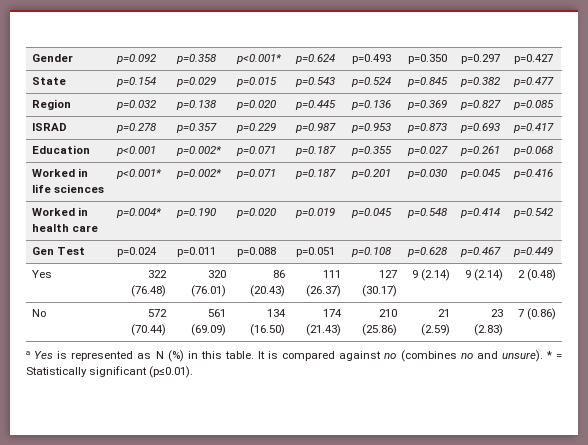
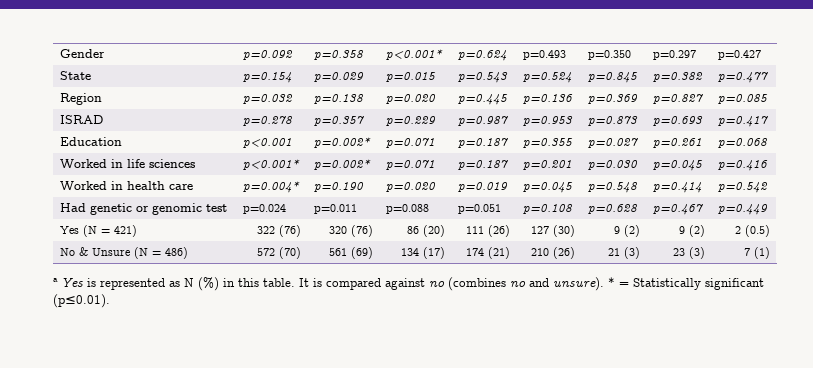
[32,247,86,255] Gen Test -> [60,203,228,215] Had genetic or genomic test
(53, 274) none -> [83,225,138,237] (N = 421)
[130,285,166,297] (76.48) -> [278,225,301,237] (76)
[190,285,226,297] (76.01) -> [350,225,373,237] (76)
[249,285,285,297] (20.43) -> [422,225,445,237] (20)
[305,285,341,297] (26.37) -> [487,225,510,237] (26)
[361,285,397,297] [411,269,450,281] [464,269,503,281] (30.17) | 9 (2.14) | 9 (2.14) -> [552,225,575,237] [613,225,640,237] [678,225,705,237] (30) | 9 (2) | 9 (2)
[526,269,556,281] (0.48) -> [744,225,770,237] (0.5)
(47, 313) none -> [79,247,189,259] & Unsure (N = 486)
[130,324,166,336] (70.44) -> [278,247,301,259] (70)
[190,324,226,336] (69.09) -> [350,247,373,259] (69)
[249,324,285,336] (16.50) -> [422,247,445,259] (17)
[305,324,341,336] (21.43) -> [487,247,510,259] (21)
[361,324,397,336] (25.86) -> [552,247,575,259] (26)
[420,324,450,336] (2.59) -> [623,247,640,259] (3)
[473,324,503,336] (2.83) -> [688,247,705,259] (3)
[526,308,556,320] (0.86) -> [753,247,770,259] (1)

